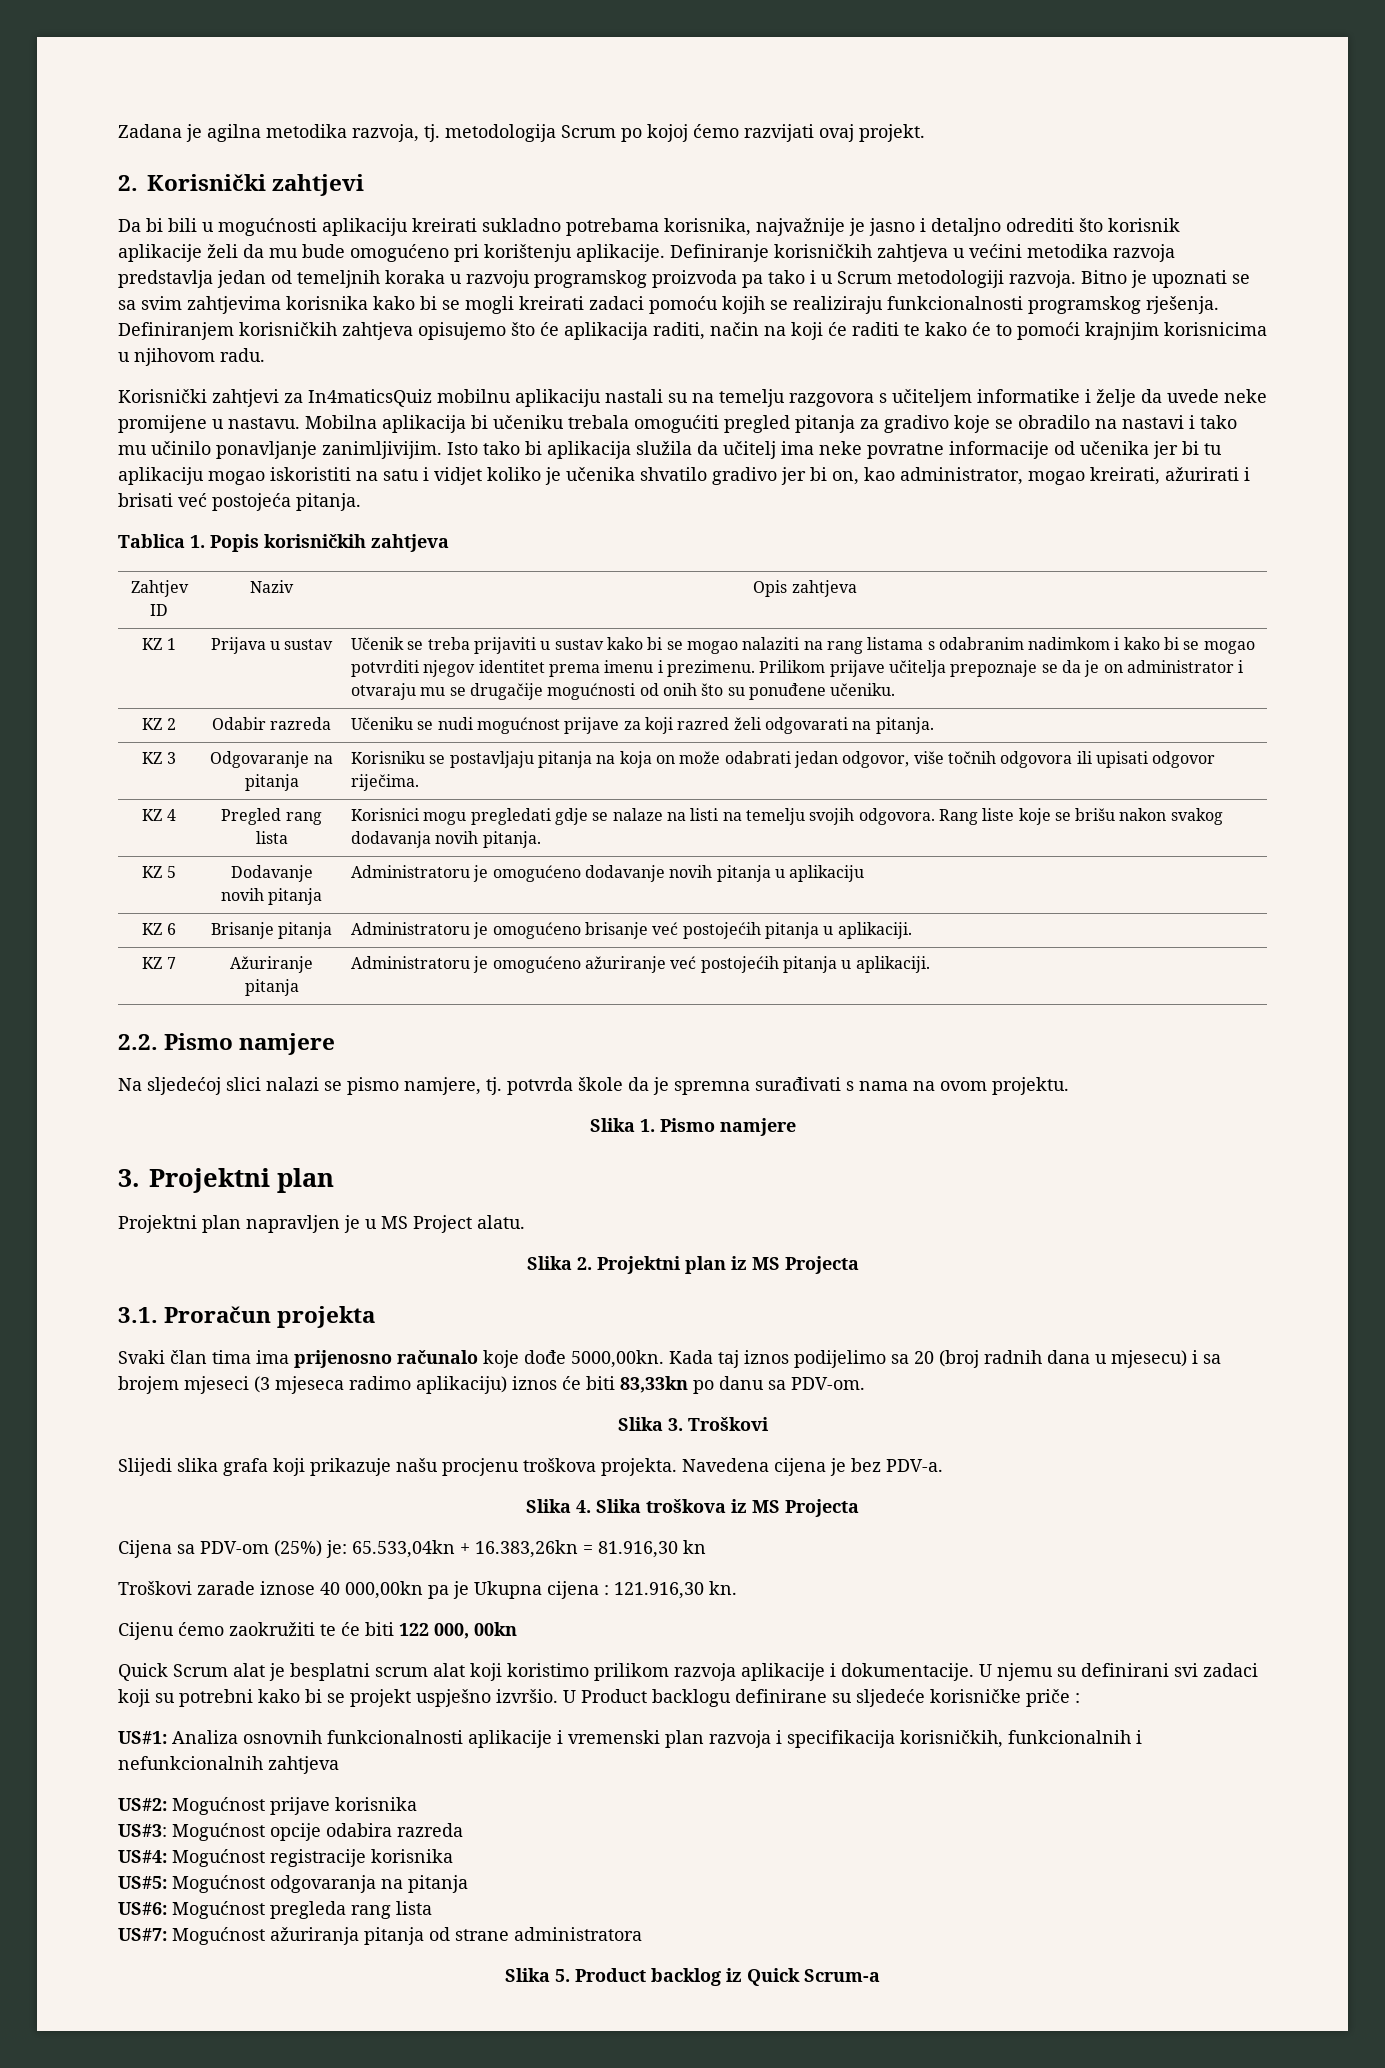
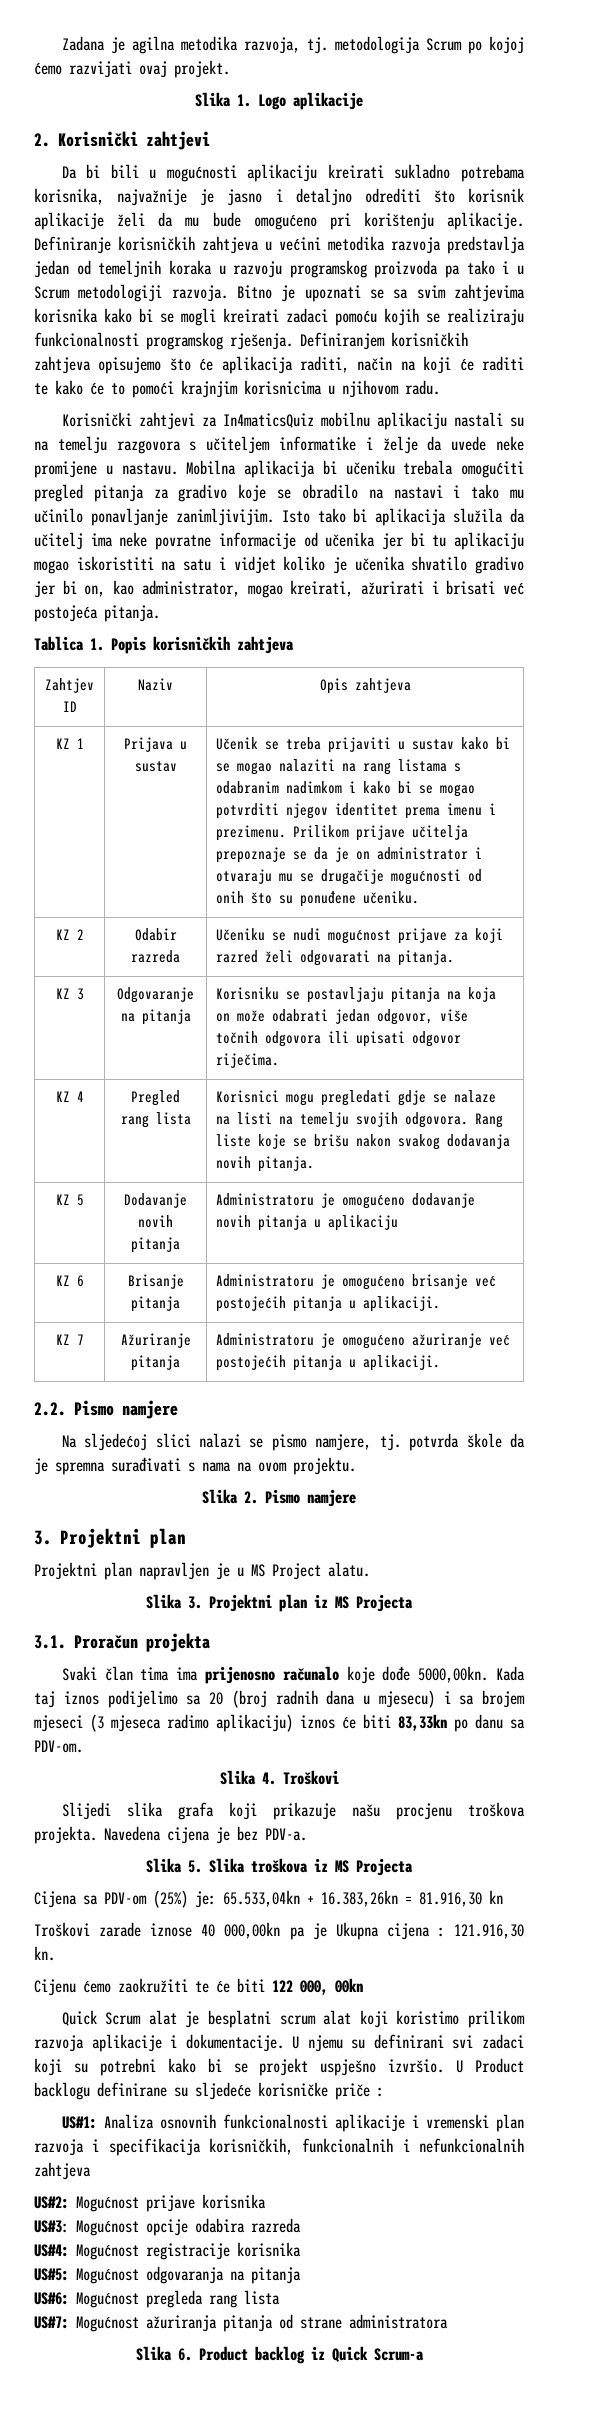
(925, 133) none -> [195,92,363,110] // Slika 1. Logo aplikacije
[639,1119,655,1132] 1. -> [244,1491,258,1504] 2.
[576,1257,592,1270] 2. -> [188,1596,202,1609] 3.
[667,1418,683,1431] 3. -> [261,1772,276,1785] 4.
[576,1500,591,1513] 4. -> [188,1860,202,1873] 5.
[555,1969,570,1982] 5. -> [177,2348,192,2361] 6.

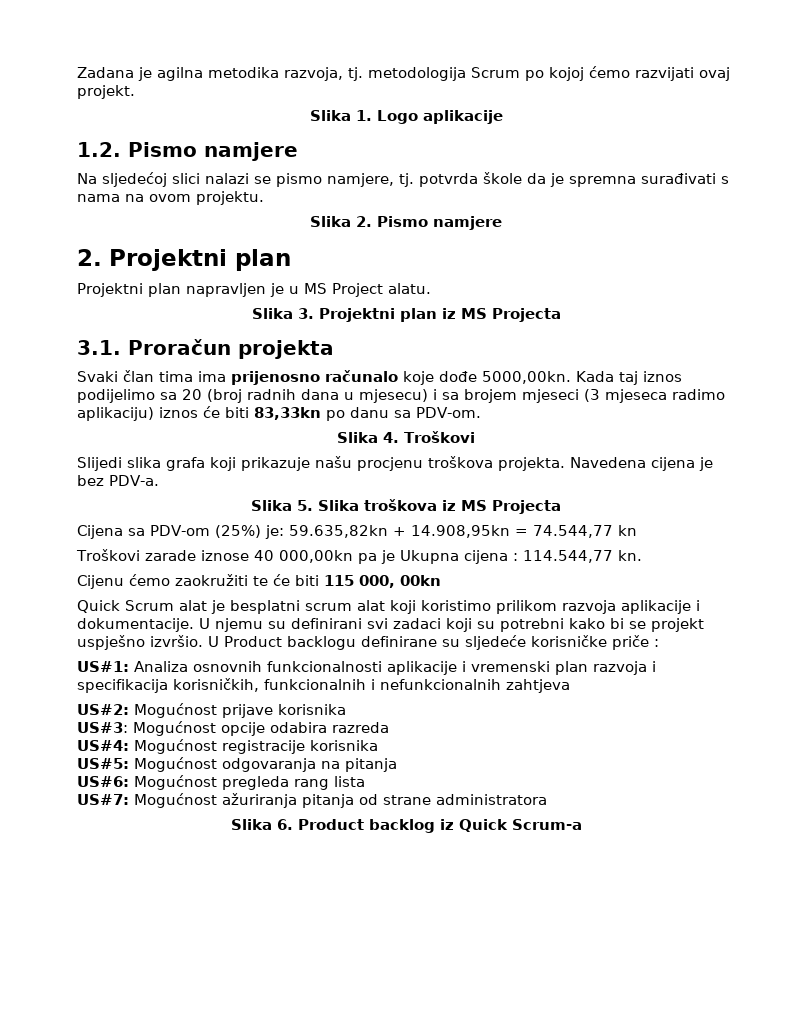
[34,131,211,150] [61,164,525,182] [34,188,524,206] [34,212,524,230] [34,236,525,254] [34,260,524,278] [34,284,525,302] [34,308,524,326] [34,332,468,350] [34,356,524,374] [34,380,440,398] [61,412,524,430] [34,436,524,454] [34,460,524,478] [34,484,524,502] [34,508,525,526] [34,532,524,550] [34,556,524,574] [34,580,524,598] [34,605,160,622] [34,636,294,654] [45,678,94,693] [62,701,77,712] [138,678,173,691] [319,678,411,694] [55,738,84,749] [124,737,187,752] [134,761,177,772] [216,737,511,753] [216,759,462,775] [216,781,476,797] [216,803,497,819] [216,825,469,841] [216,847,483,863] [216,869,483,885] [216,891,420,907] [55,929,84,940] [134,928,177,941] [131,950,180,963] [216,928,504,944] [216,950,455,966] [55,988,84,1000] [117,987,194,1003] [120,1009,191,1025] [216,987,497,1003] [216,1009,469,1025] [216,1031,462,1047] [216,1053,280,1068] [55,1091,84,1102] [131,1090,180,1106] [120,1112,191,1128] [216,1090,497,1106] [216,1112,504,1128] [216,1134,511,1150] [216,1156,315,1172] [55,1194,84,1206] [124,1193,187,1208] [138,1215,173,1228] [131,1237,180,1253] [216,1193,476,1209] [216,1215,399,1231] [55,1275,84,1287] [127,1274,184,1289] [131,1296,180,1312] [216,1274,497,1290] [216,1296,441,1312] [55,1334,84,1345] [120,1333,191,1348] [131,1355,180,1371] [216,1333,511,1349] [216,1355,441,1371] [34,1402,66,1416] 2. Korisnički zahtjevi // Da bi bili u mogućnosti aplikaciju kreirati sukladno potrebama korisnika, najvažnije je jasno i detaljno odrediti što korisnik aplikacije želi da mu bude omogućeno pri korištenju aplikacije. Definiranje korisničkih zahtjeva u većini metodika razvoja predstavlja jedan od temeljnih koraka u razvoju programskog proizvoda pa tako i u Scrum metodologiji razvoja. Bitno je upoznati se sa svim zahtjevima korisnika kako bi se mogli kreirati zadaci pomoću kojih se realiziraju funkcionalnosti programskog rješenja. Definiranjem korisničkih zahtjeva opisujemo što će aplikacija raditi, način na koji će raditi te kako će to pomoći krajnjim korisnicima u njihovom radu. // Korisnički zahtjevi za In4maticsQuiz mobilnu aplikaciju nastali su na temelju razgovora s učiteljem informatike i želje da uvede neke promijene u nastavu. Mobilna aplikacija bi učeniku trebala omogućiti pregled pitanja za gradivo koje se obradilo na nastavi i tako mu učinilo ponavljanje zanimljivijim. Isto tako bi aplikacija služila da učitelj ima neke povratne informacije od učenika jer bi tu aplikaciju mogao iskoristiti na satu i vidjet koliko je učenika shvatilo gradivo jer bi on, kao administrator, mogao kreirati, ažurirati i brisati već postojeća pitanja. // Tablica 1. Popis korisničkih zahtjeva // Zahtjev ID | Naziv | Opis zahtjeva // KZ 1 | Prijava u sustav | Učenik se treba prijaviti u sustav kako bi se mogao nalaziti na rang listama s odabranim nadimkom i kako bi se mogao potvrditi njegov identitet prema imenu i prezimenu. Prilikom prijave učitelja prepoznaje se da je on administrator i otvaraju mu se drugačije mogućnosti od onih što su ponuđene učeniku. // KZ 2 | Odabir razreda | Učeniku se nudi mogućnost prijave za koji razred želi odgovarati na pitanja. // KZ 3 | Odgovaranje na pitanja | Korisniku se postavljaju pitanja na koja on može odabrati jedan odgovor, više točnih odgovora ili upisati odgovor riječima. // KZ 4 | Pregled rang lista | Korisnici mogu pregledati gdje se nalaze na listi na temelju svojih odgovora. Rang liste koje se brišu nakon svakog dodavanja novih pitanja. // KZ 5 | Dodavanje novih pitanja | Administratoru je omogućeno dodavanje novih pitanja u aplikaciju // KZ 6 | Brisanje pitanja | Administratoru je omogućeno brisanje već postojećih pitanja u aplikaciji. // KZ 7 | Ažuriranje pitanja | Administratoru je omogućeno ažuriranje već postojećih pitanja u aplikaciji. // 2.2. -> [77,142,121,157] 1.2.
[34,1530,52,1545] 3. -> [77,249,102,266] 2.
[223,1890,482,1907] 65.533,04kn + 16.383,26kn = 81.916,30 -> [289,525,613,538] 59.635,82kn + 14.908,95kn = 74.544,77
[454,1924,525,1939] 121.916,30 -> [522,550,613,563] 114.544,77
[272,1980,293,1992] 122 -> [324,575,354,586] 115

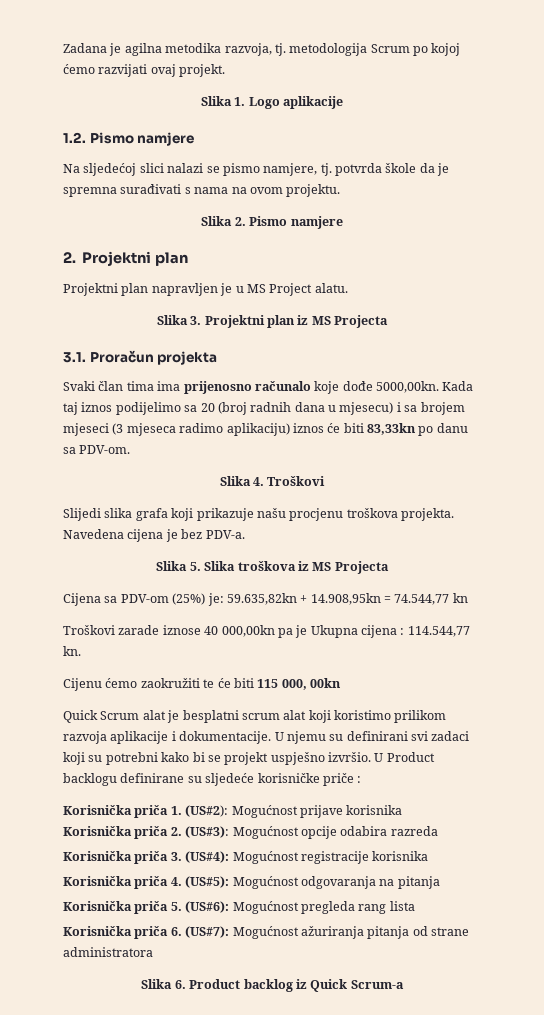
[77,661,656,675] [77,678,570,693] [77,704,129,715] US#1: Analiza osnovnih funkcionalnosti aplikacije i vremenski plan razvoja i specifikacija korisničkih, funkcionalnih i nefunkcionalnih zahtjeva // US#2: -> [63,805,229,818] Korisnička priča 1. (US#2):
[77,722,128,733] US#3: -> [63,826,230,839] Korisnička priča 2. (US#3):
[77,740,129,751] US#4: -> [63,851,230,864] Korisnička priča 3. (US#4):
[77,758,129,769] US#5: -> [63,876,230,889] Korisnička priča 4. (US#5):
[77,776,129,787] US#6: -> [63,901,230,914] Korisnička priča 5. (US#6):
[77,794,129,805] US#7: -> [63,926,230,939] Korisnička priča 6. (US#7):

